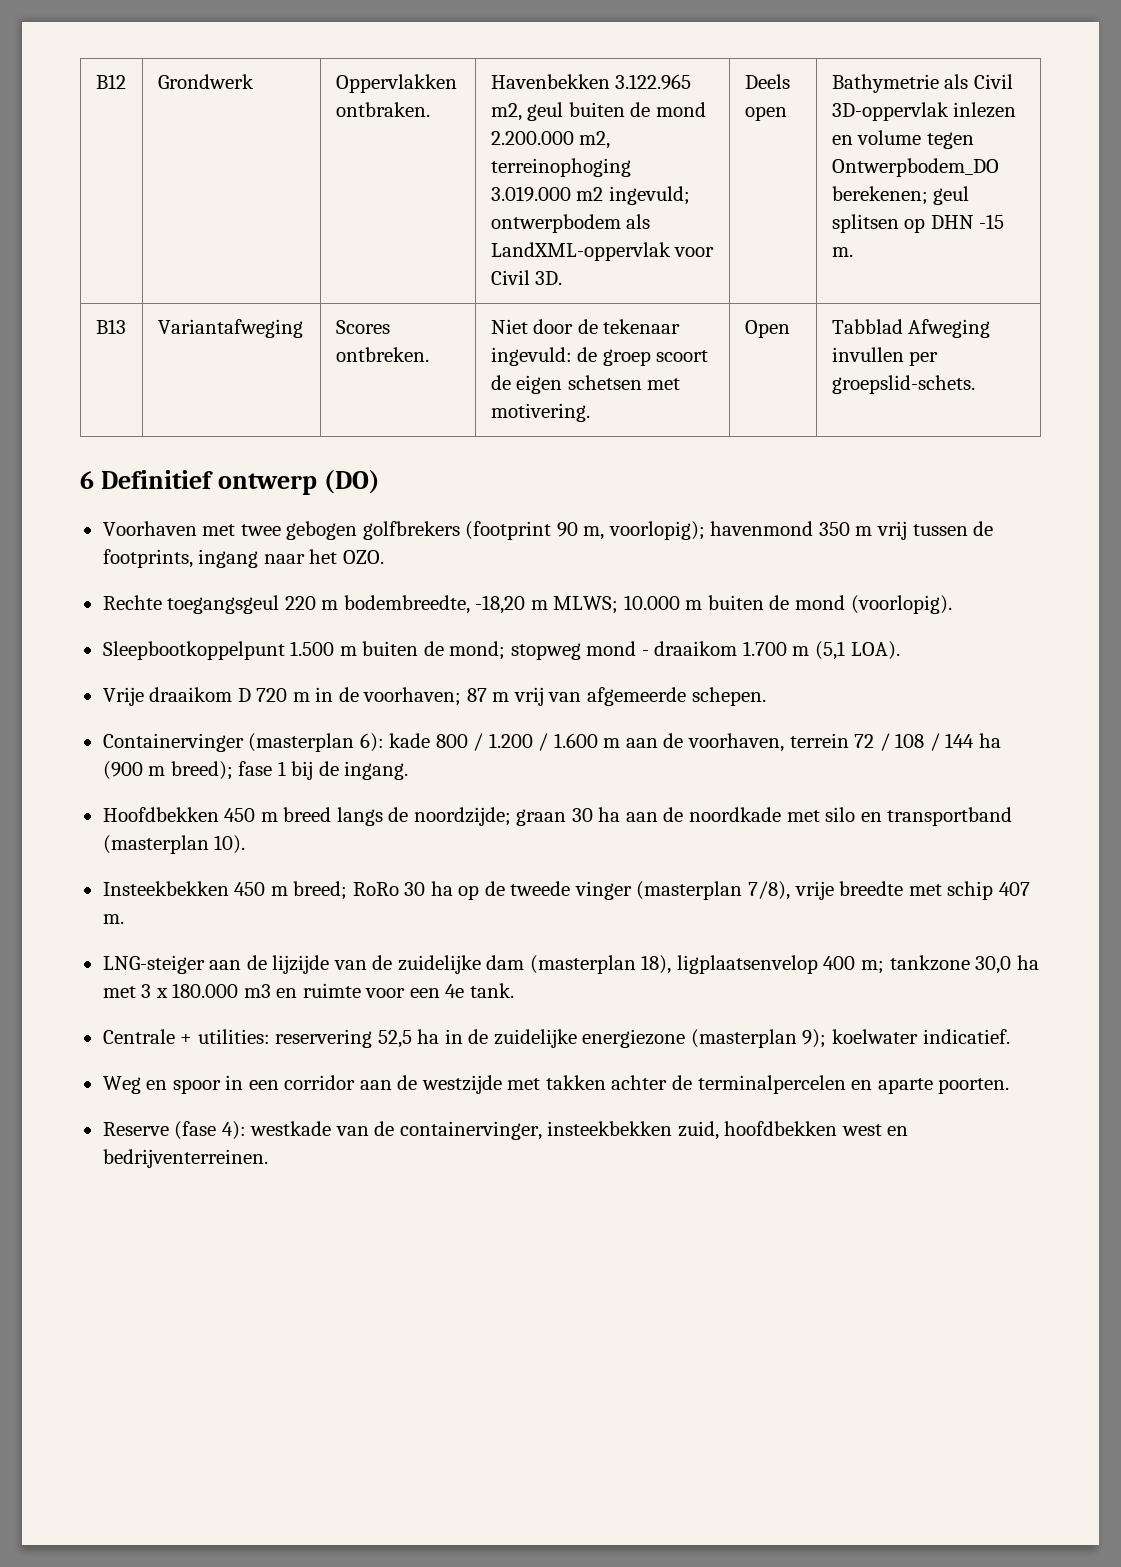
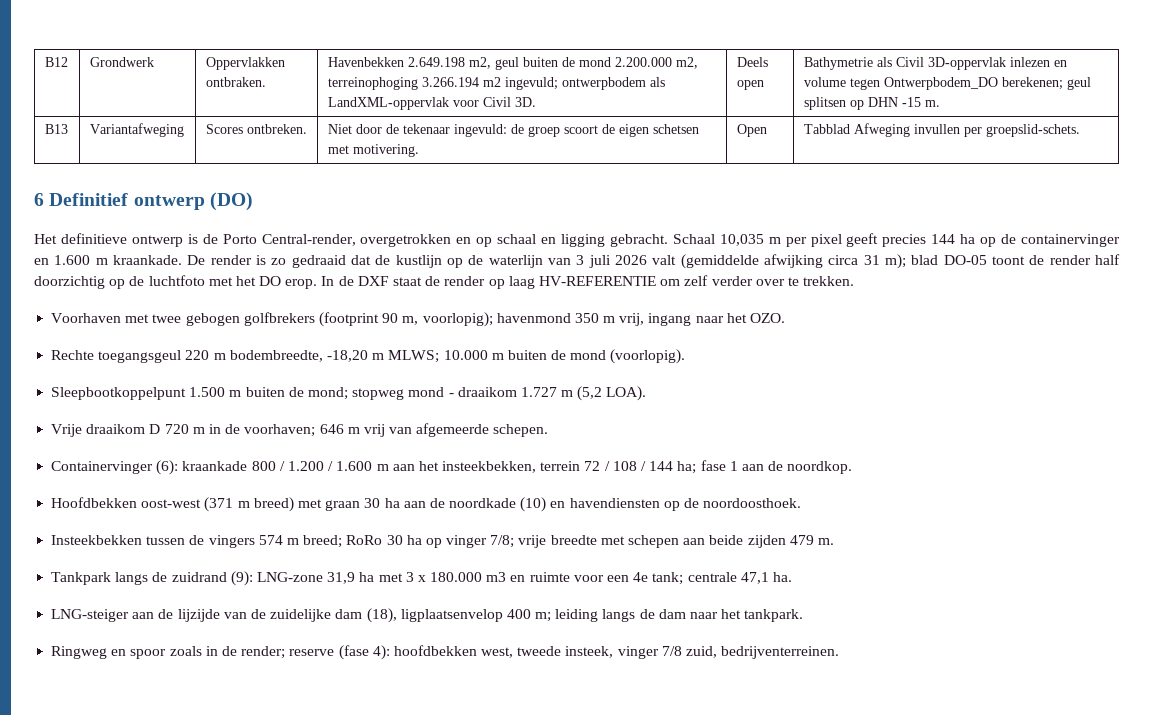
[615,74,692,90] 3.122.965 -> [407,57,465,67] 2.649.198
[490,186,571,202] 3.019.000 -> [421,77,479,87] 3.266.194
(381, 482) none -> [34,233,1120,247] [34,254,1121,269] [34,275,855,289] // Het definitieve ontwerp is de Porto Central-render, overgetrokken en op schaal en ligging gebracht. Schaal 10,035 m per pixel geeft precies 144 ha op de containervinger en 1.600 m kraankade. De render is zo gedraaid dat de kustlijn op de waterlijn van 3 juli 2026 valt (gemiddelde afwijking circa 31 m); blad DO-05 toont de render half doorzichtig op de luchtfoto met het DO erop. In de DXF staat de render op laag HV-REFERENTIE om zelf verder over te trekken.
[876,521,994,540] [102,549,193,568] vrij tussen de footprints, -> [619,313,645,326] vrij,
[742,641,845,660] 1.700 m (5,1 -> [520,386,603,401] 1.727 m (5,2
[466,688,487,702] 87 -> [319,424,344,434] 646
[248,733,431,752] (masterplan 6): kade -> [156,460,248,475] (6): kraankade
[663,733,784,752] de voorhaven, -> [418,461,537,473] het insteekbekken,
[978,733,1001,748] [102,761,409,780] [102,807,511,826] ha (900 m breed); fase 1 bij de ingang. // Hoofdbekken 450 m breed langs de noordzijde; -> [677,460,853,474] [51,497,322,512] ha; fase 1 aan de noordkop. // Hoofdbekken oost-west (371 m breed) met
[786,807,1013,826] [102,835,246,854] [102,881,266,896] met silo en transportband (masterplan 10). // Insteekbekken 450 -> [520,497,802,512] [51,535,283,548] (10) en havendiensten op de noordoosthoek. // Insteekbekken tussen de vingers 574
[484,881,1030,900] [102,914,124,924] [102,955,1012,974] de tweede vinger (masterplan 7/8), vrije breedte met schip 407 m. // LNG-steiger aan de lijzijde van de zuidelijke dam (masterplan 18), ligplaatsenvelop 400 m; tankzone 30,0 -> [446,535,834,548] [51,571,356,586] vinger 7/8; vrije breedte met schepen aan beide zijden 479 m. // Tankpark langs de zuidrand (9): LNG-zone 31,9
[469,983,514,998] [102,1029,1010,1048] [102,1075,1010,1094] [102,1121,909,1140] tank. // Centrale + utilities: reservering 52,5 ha in de zuidelijke energiezone (masterplan 9); koelwater indicatief. // Weg en spoor in een corridor aan de westzijde met takken achter de terminalpercelen en aparte poorten. // Reserve (fase 4): westkade van de containervinger, insteekbekken zuid, hoofdbekken west en -> [652,572,792,585] [51,608,804,623] [51,645,718,660] tank; centrale 47,1 ha. // LNG-steiger aan de lijzijde van de zuidelijke dam (18), ligplaatsenvelop 400 m; leiding langs de dam naar het tankpark. // Ringweg en spoor zoals in de render; reserve (fase 4): hoofdbekken west, tweede insteek, vinger 7/8 zuid,

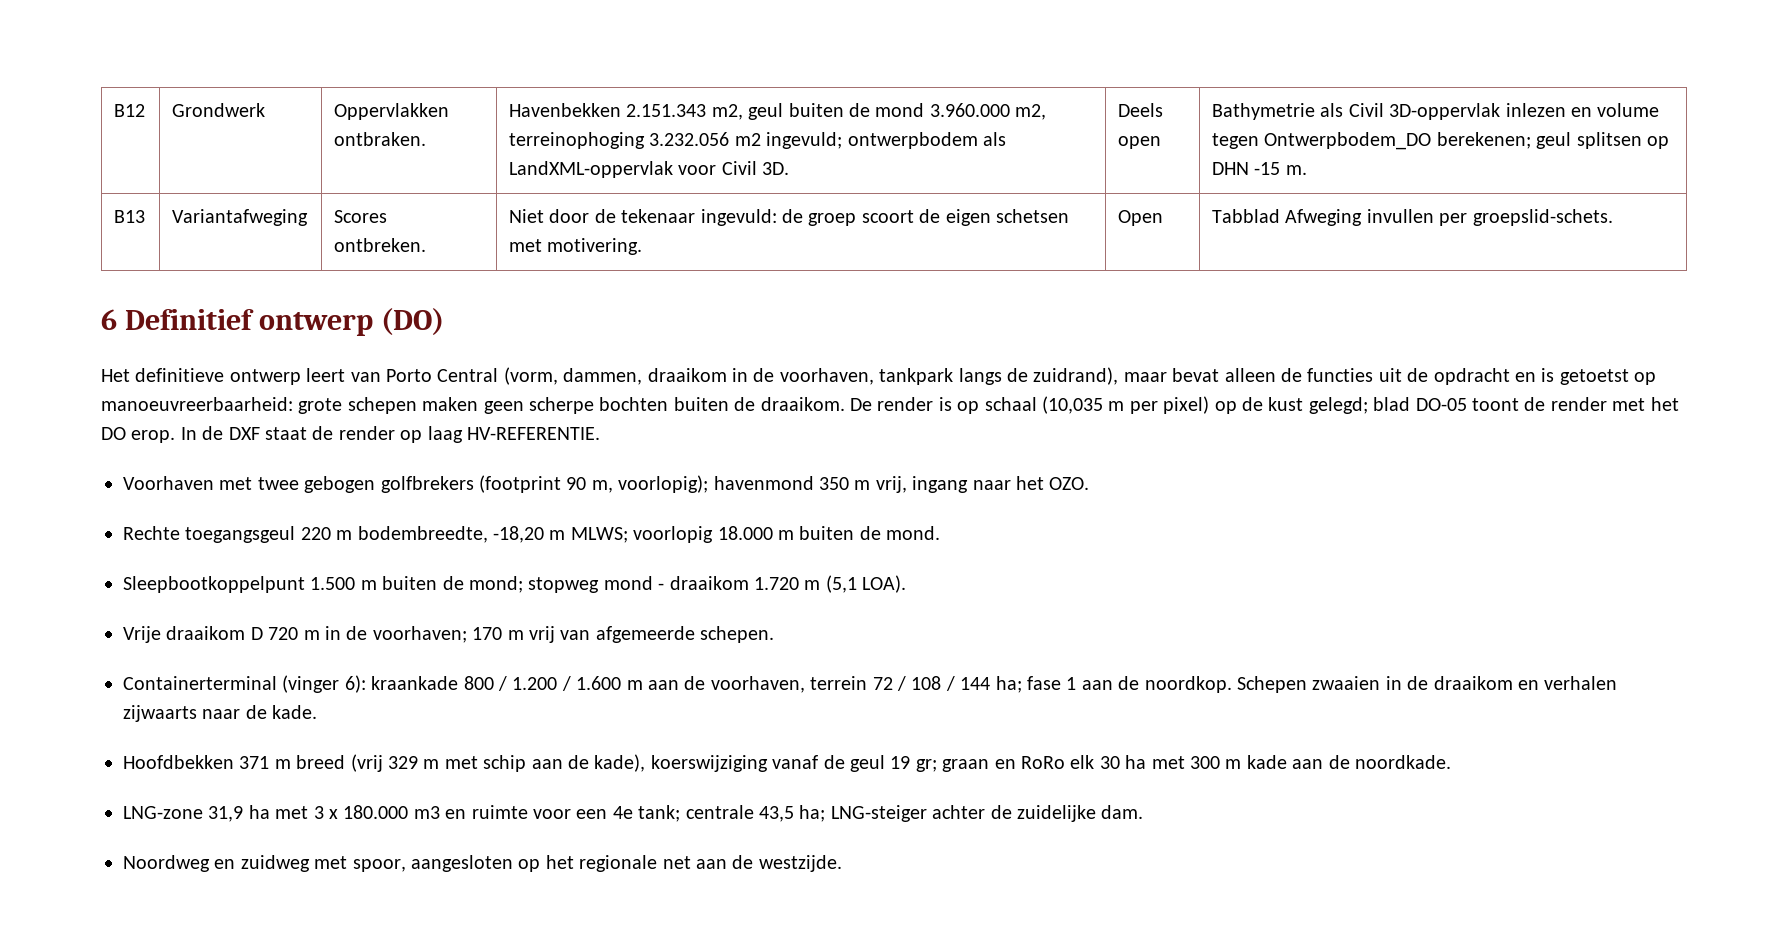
[407,57,465,67] 2.649.198 -> [626,104,707,117] 2.151.343
[614,57,672,67] 2.200.000 -> [929,103,1010,117] 3.960.000
[421,77,479,87] 3.266.194 -> [649,132,730,146] 3.232.056
[187,233,1120,247] [34,254,907,269] is de Porto Central-render, overgetrokken en op schaal en ligging gebracht. Schaal 10,035 m per pixel geeft precies 144 ha op de containervinger en 1.600 m kraankade. De render is zo gedraaid dat de kustlijn op de waterlijn van 3 juli 2026 valt (gemiddelde afwijking circa 31 m); -> [306,367,1657,385] [101,396,1368,414] leert van Porto Central (vorm, dammen, draaikom in de voorhaven, tankpark langs de zuidrand), maar bevat alleen de functies uit de opdracht en is getoetst op manoeuvreerbaarheid: grote schepen maken geen scherpe bochten buiten de draaikom. De render is op schaal (10,035 m per pixel) op de kust gelegd;
[1095,254,1121,265] [34,275,205,289] half doorzichtig op de luchtfoto -> (1607, 404) none
[538,275,855,286] HV-REFERENTIE om zelf verder over te trekken. -> [467,427,600,440] HV-REFERENTIE.
[443,349,686,364] 10.000 m buiten de mond (voorlopig). -> [633,526,941,543] voorlopig 18.000 m buiten de mond.
[520,386,603,401] 1.727 m (5,2 -> [753,575,857,593] 1.720 m (5,1
[319,424,344,434] 646 -> [472,627,503,640] 170
[51,460,179,475] Containervinger (6): -> [123,675,366,693] Containerterminal (vinger 6):
[418,461,537,473] het insteekbekken, -> [684,676,805,693] de voorhaven,
[51,497,802,512] [51,535,834,548] [51,571,253,586] // Hoofdbekken oost-west (371 m breed) met graan 30 ha aan de noordkade (10) en havendiensten op de noordoosthoek. // Insteekbekken tussen de vingers 574 m breed; RoRo 30 ha op vinger 7/8; vrije breedte met schepen aan beide zijden 479 m. // Tankpark langs de zuidrand (9): -> [1236,676,1618,693] [123,705,318,722] [123,754,1452,772] Schepen zwaaien in de draaikom en verhalen zijwaarts naar de kade. // Hoofdbekken 371 m breed (vrij 329 m met schip aan de kade), koerswijziging vanaf de geul 19 gr; graan en RoRo elk 30 ha met 300 m kade aan de noordkade. //
[740,572,792,584] [51,608,804,623] [51,645,840,660] 47,1 ha. // LNG-steiger aan de lijzijde van de zuidelijke dam (18), ligplaatsenvelop 400 m; leiding langs de dam naar het tankpark. // Ringweg en spoor zoals in de render; reserve (fase 4): hoofdbekken west, tweede insteek, vinger 7/8 zuid, bedrijventerreinen. -> [758,805,1144,822] [123,855,842,872] 43,5 ha; LNG-steiger achter de zuidelijke dam. // Noordweg en zuidweg met spoor, aangesloten op het regionale net aan de westzijde.

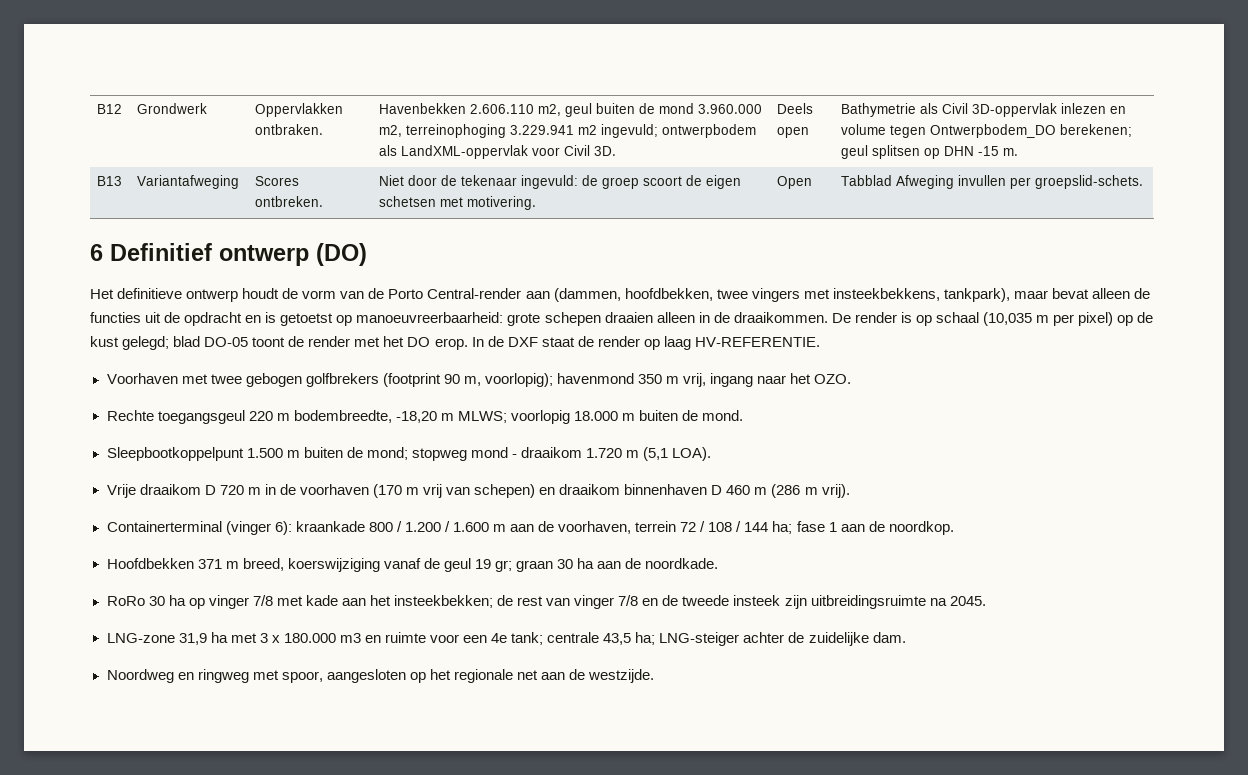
[626,104,707,117] 2.151.343 -> [470,104,535,114] 2.606.110
[649,132,730,146] 3.232.056 -> [510,125,575,135] 3.229.941
[306,367,1119,385] leert van Porto Central (vorm, dammen, draaikom in de voorhaven, tankpark langs de zuidrand), -> [242,288,1010,302] houdt de vorm van de Porto Central-render aan (dammen, hoofdbekken, twee vingers met insteekbekkens, tankpark),
[422,397,845,414] maken geen scherpe bochten buiten de draaikom. -> [604,312,828,323] draaien alleen in de draaikommen.
[372,626,503,643] voorhaven; 170 -> [299,484,402,498] voorhaven (170
[595,626,775,643] afgemeerde schepen. -> [474,484,850,498] schepen) en draaikom binnenhaven D 460 m (286 m vrij).
[1236,676,1618,693] [123,705,318,722] [123,754,646,772] Schepen zwaaien in de draaikom en verhalen zijwaarts naar de kade. // Hoofdbekken 371 m breed (vrij 329 m met schip aan de kade), -> [106,558,284,571] // Hoofdbekken 371 m breed,
[994,755,1452,769] en RoRo elk 30 ha met 300 m kade aan de noordkade. -> [557,558,719,569] [106,595,986,609] 30 ha aan de noordkade. // RoRo 30 ha op vinger 7/8 met kade aan het insteekbekken; de rest van vinger 7/8 en de tweede insteek zijn uitbreidingsruimte na 2045.
[240,855,310,872] zuidweg -> [197,669,249,683] ringweg

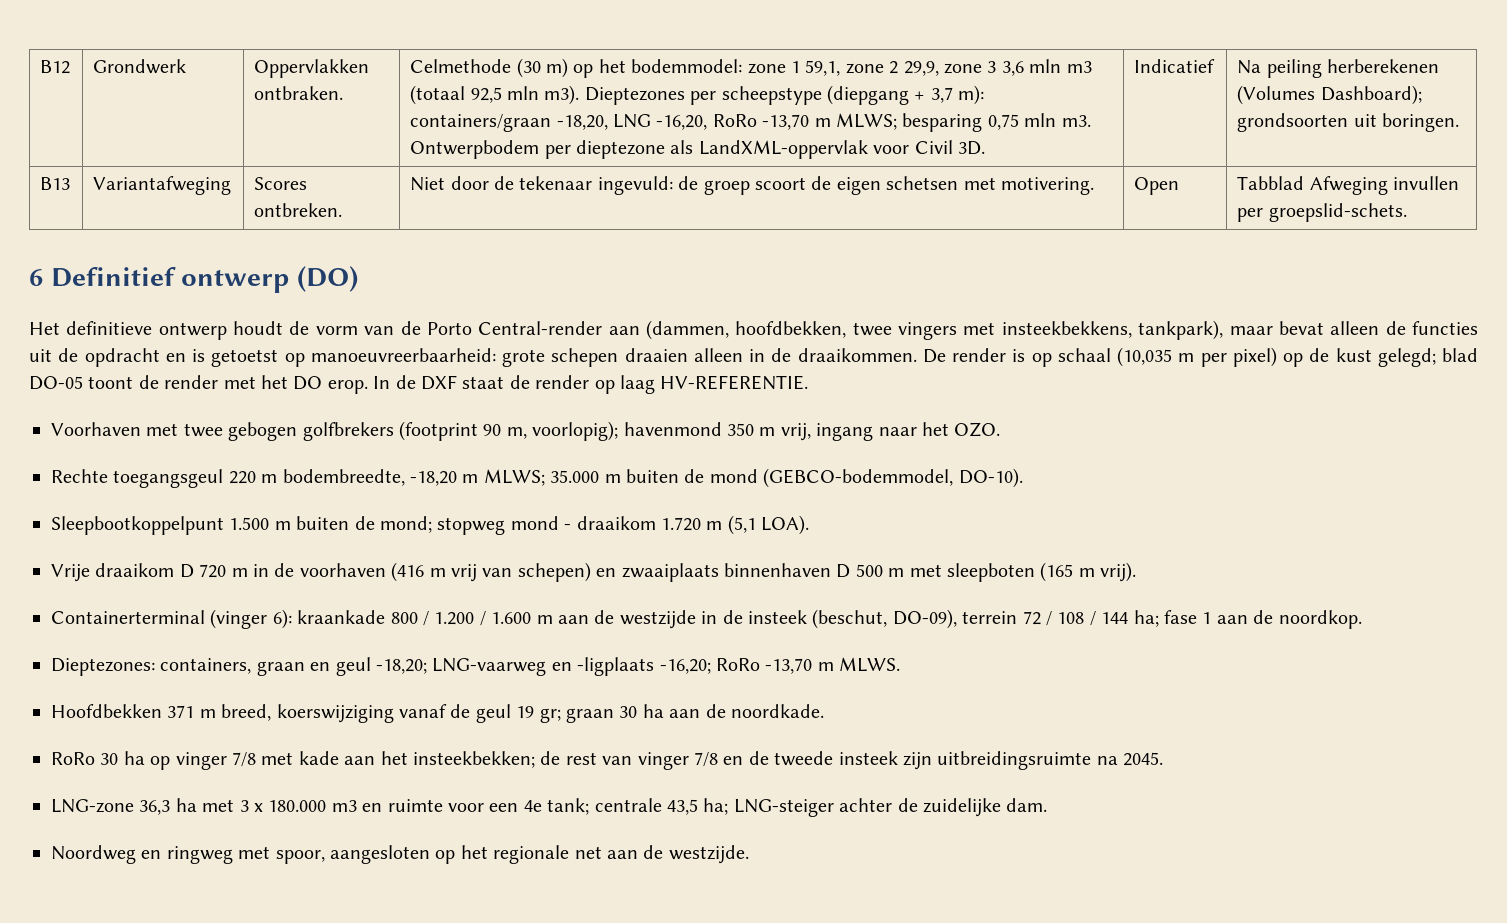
[379,103,763,117] [379,124,757,138] Havenbekken 2.606.110 m2, geul buiten de mond 3.960.000 m2, terreinophoging 3.229.941 m2 ingevuld; ontwerpbodem -> [410,58,1092,78] [410,85,985,105] [410,113,1091,132] [410,140,666,159] Celmethode (30 m) op het bodemmodel: zone 1 59,1, zone 2 29,9, zone 3 3,6 mln m3 (totaal 92,5 mln m3). Dieptezones per scheepstype (diepgang + 3,7 m): containers/graan -18,20, LNG -16,20, RoRo -13,70 m MLWS; besparing 0,75 mln m3. Ontwerpbodem per dieptezone
[777,103,814,114] [777,127,810,138] [841,103,1127,117] [841,124,1133,138] [841,145,1019,159] Deels open | Bathymetrie als Civil 3D-oppervlak inlezen en volume tegen Ontwerpbodem_DO berekenen; geul splitsen op DHN -15 m. -> [1134,59,1216,73] [1237,59,1440,78] [1237,85,1422,105] [1237,113,1460,132] Indicatief | Na peiling herberekenen (Volumes Dashboard); grondsoorten uit boringen.
[510,410,744,424] voorlopig 18.000 m buiten de mond. -> [550,468,1023,488] 35.000 m buiten de mond (GEBCO-bodemmodel, DO-10).
[372,484,402,498] (170 -> [391,562,425,582] (416
[559,484,621,495] draaikom -> [621,563,719,582] zwaaiplaats
[726,484,801,498] 460 m (286 -> [855,562,1074,582] 500 m met sleepboten (165
[558,521,632,534] voorhaven, -> [619,609,957,629] westzijde in de insteek (beschut, DO-09),
(954, 528) none -> [51,657,901,676] // Dieptezones: containers, graan en geul -18,20; LNG-vaarweg en -ligplaats -16,20; RoRo -13,70 m MLWS.
[178,633,207,645] 31,9 -> [139,800,171,815] 36,3

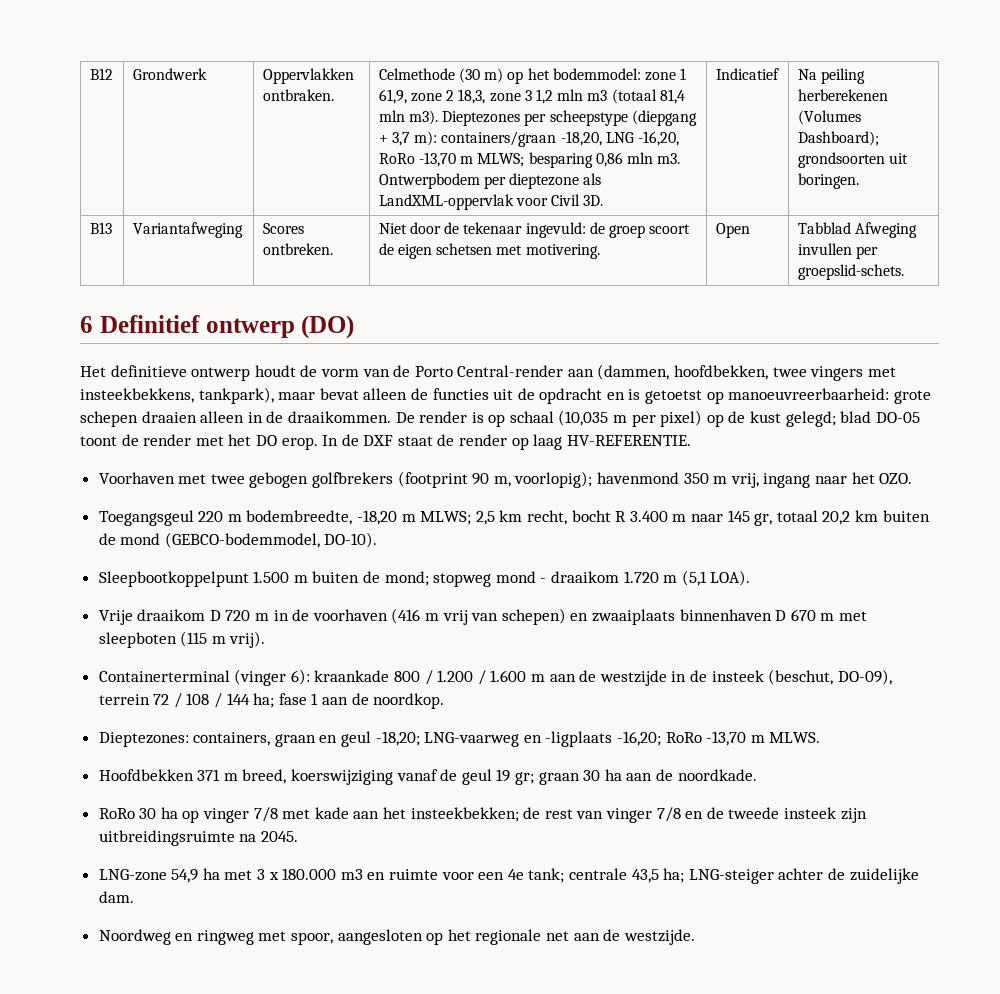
[805,60,841,76] 59,1, -> [378,89,407,104] 61,9,
[903,61,939,76] 29,9, -> [458,89,486,104] 18,3,
[1001,61,1024,76] 3,6 -> [535,89,553,104] 1,2
[470,87,502,103] 92,5 -> [659,89,685,104] 81,4
[987,114,1019,130] 0,75 -> [595,152,623,167] 0,86
[51,469,224,488] Rechte toegangsgeul -> [98,510,194,526] Toegangsgeul
[550,470,621,483] 35.000 m -> [475,510,878,526] 2,5 km recht, bocht R 3.400 m naar 145 gr, totaal 20,2 km
[855,564,883,577] 500 -> [790,609,816,621] 670
[1040,562,1074,582] (165 -> [180,631,208,647] (115
[139,800,171,815] 36,3 -> [171,869,199,883] 54,9

